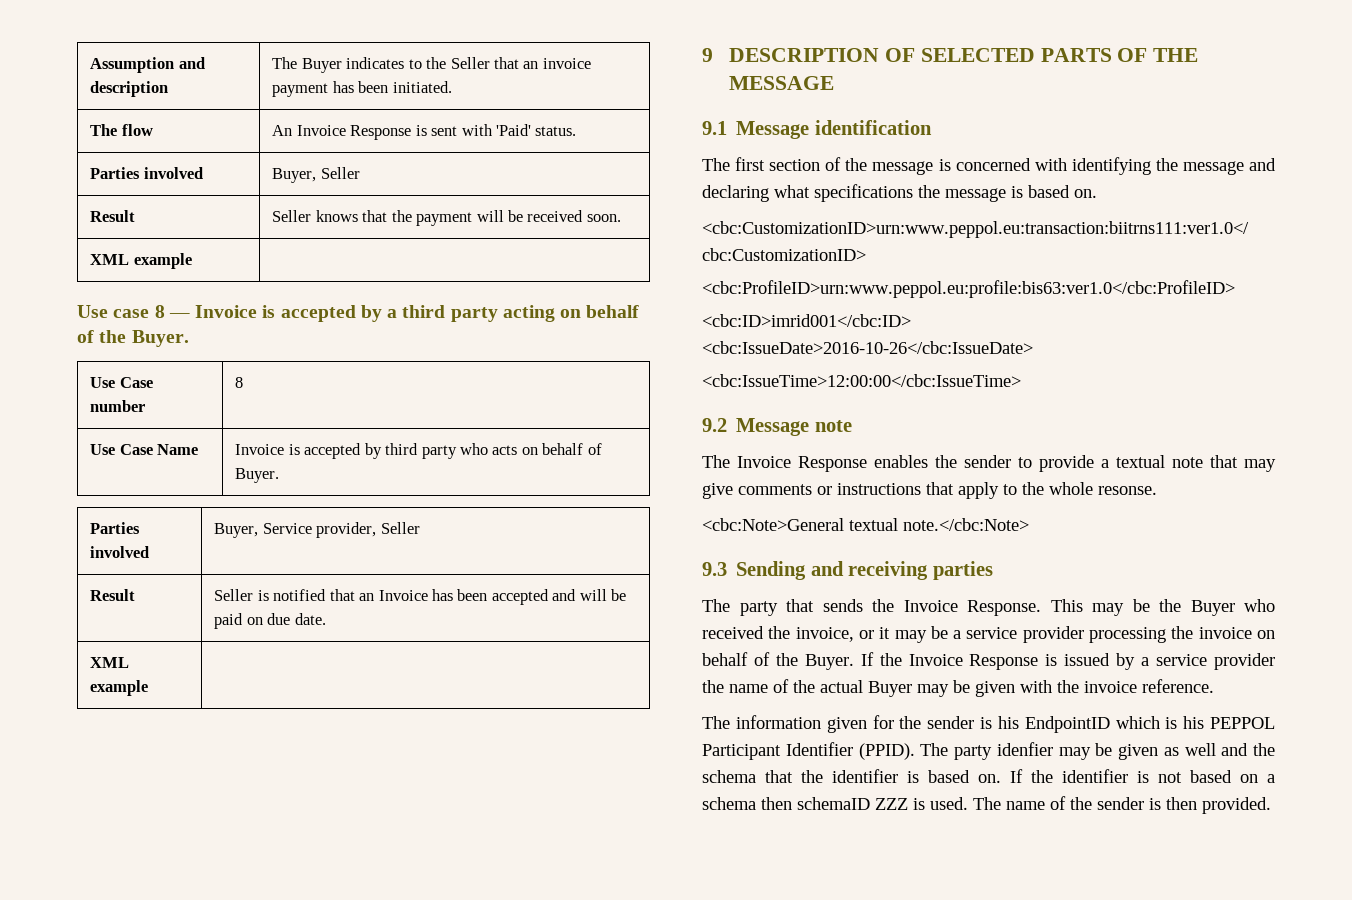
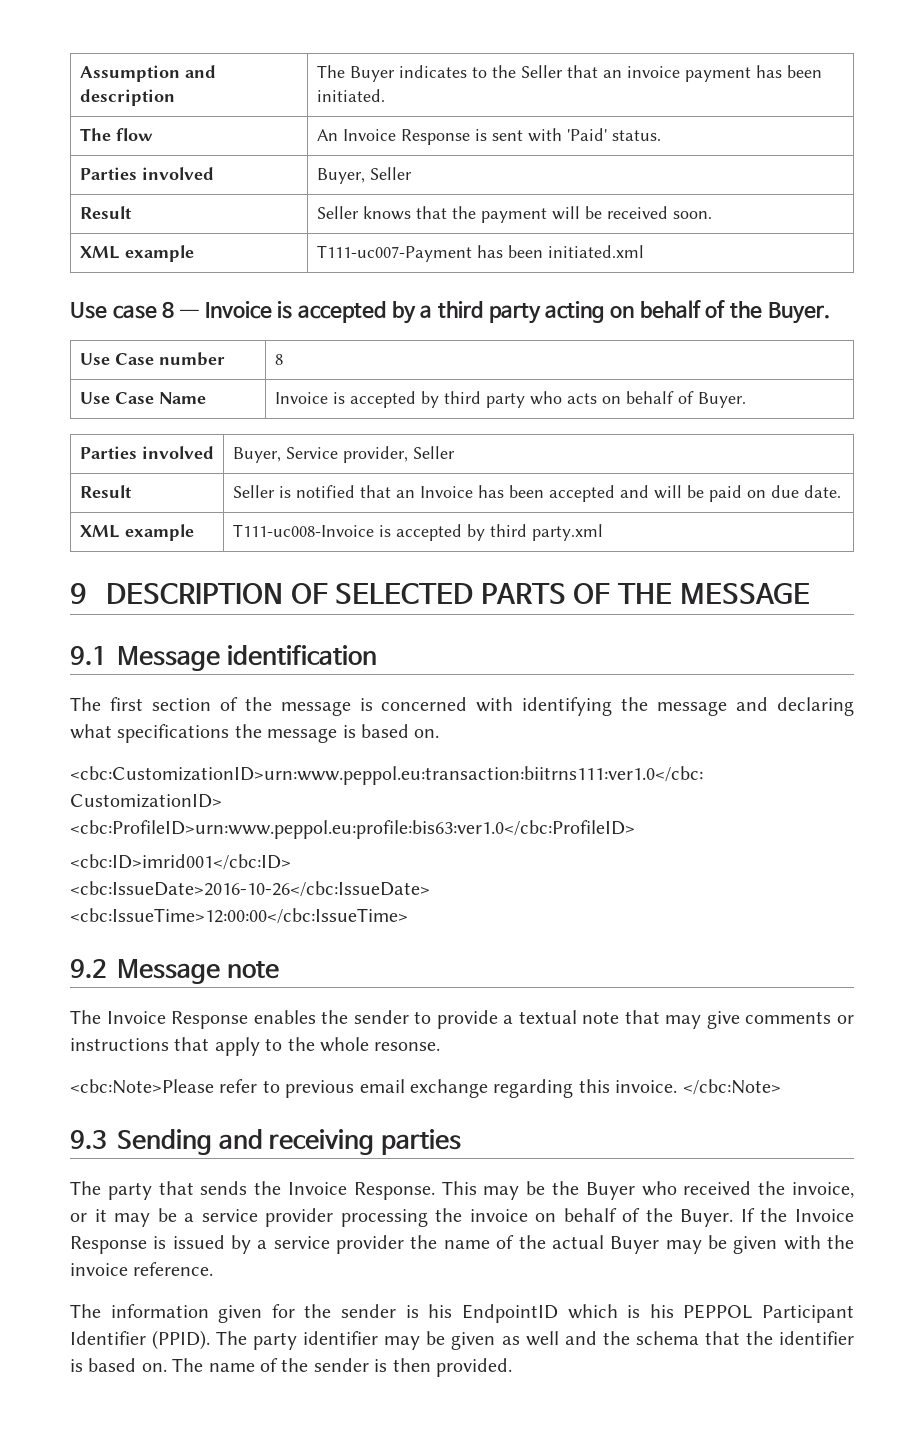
(192, 261) none -> [316,245,644,262] T111-uc007-Payment has been initiated.xml
(149, 688) none -> [232,524,603,541] T111-uc008-Invoice is accepted by third party.xml
[702,518,1029,531] <cbc:Note>General textual note.</cbc:Note> -> [70,1079,781,1098] <cbc:Note>Please refer to previous email exchange regarding this invoice. </cbc:Note>
[996,742,1053,756] idenfier -> [303,1331,379,1345] identifier
[1010,769,1275,783] [702,797,968,810] If the identifier is not based on a schema then schemaID ZZZ is used. -> (167, 1367) none

